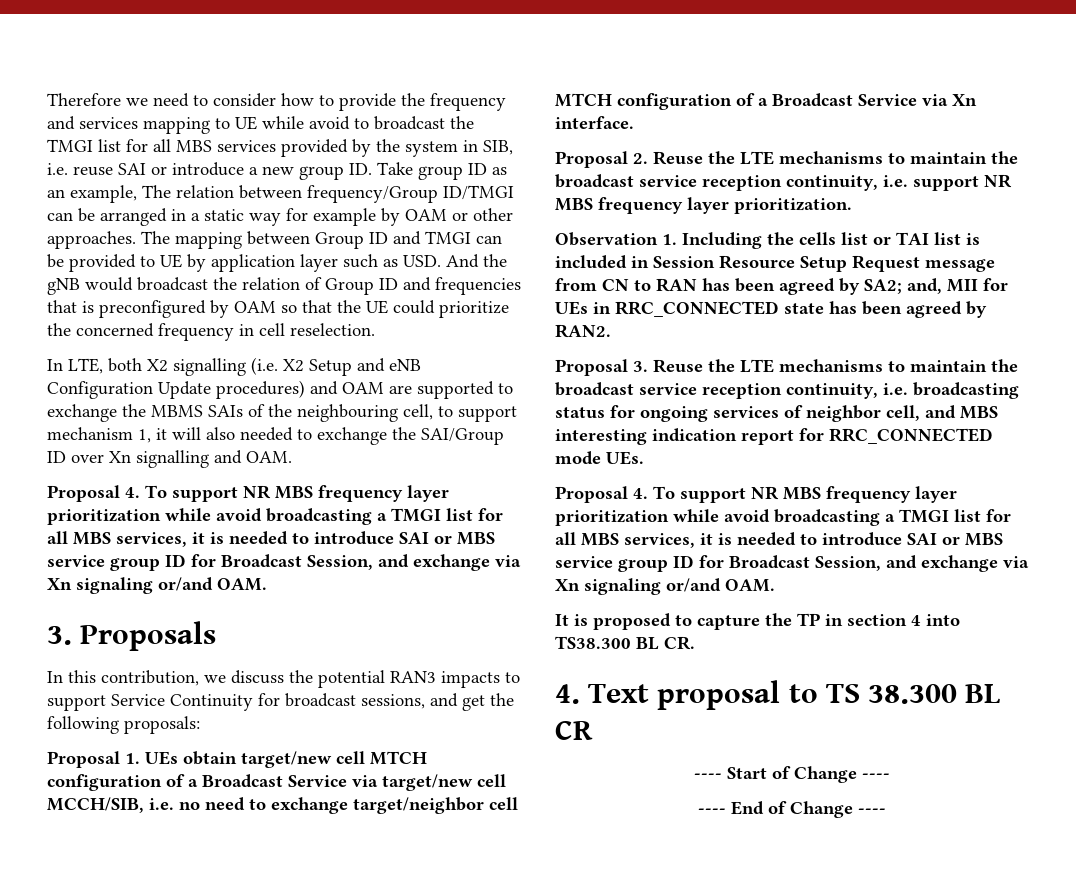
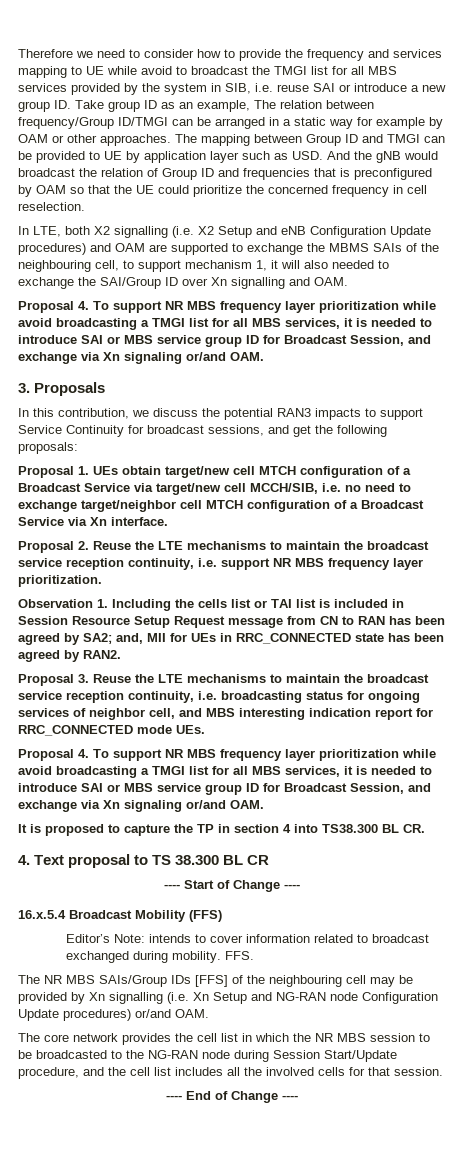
(890, 776) none -> [18,910,222,922] [66,934,430,943] [66,951,255,963] [18,975,413,987] [18,992,438,1004] [18,1009,209,1021] [18,1033,430,1045] [18,1050,397,1062] [18,1067,443,1079] // 16.x.5.4 Broadcast Mobility (FFS) // Editor’s Note: intends to cover information related to broadcast exchanged during mobility. FFS. // The NR MBS SAIs/Group IDs [FFS] of the neighbouring cell may be provided by Xn signalling (i.e. Xn Setup and NG-RAN node Configuration Update procedures) or/and OAM. // The core network provides the cell list in which the NR MBS session to be broadcasted to the NG-RAN node during Session Start/Update procedure, and the cell list includes all the involved cells for that session.

